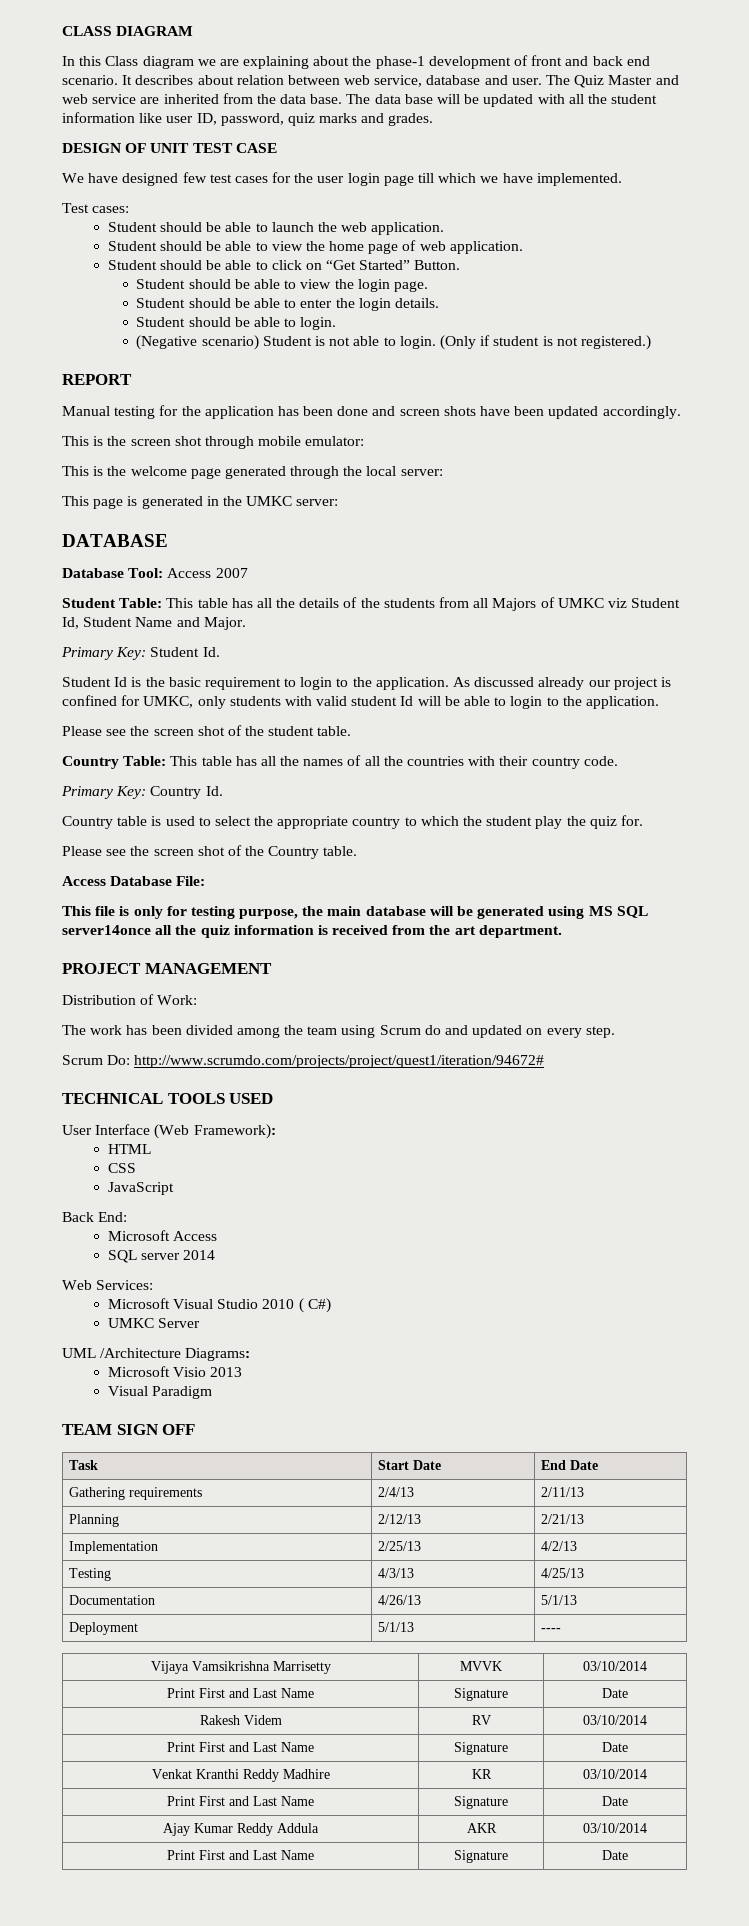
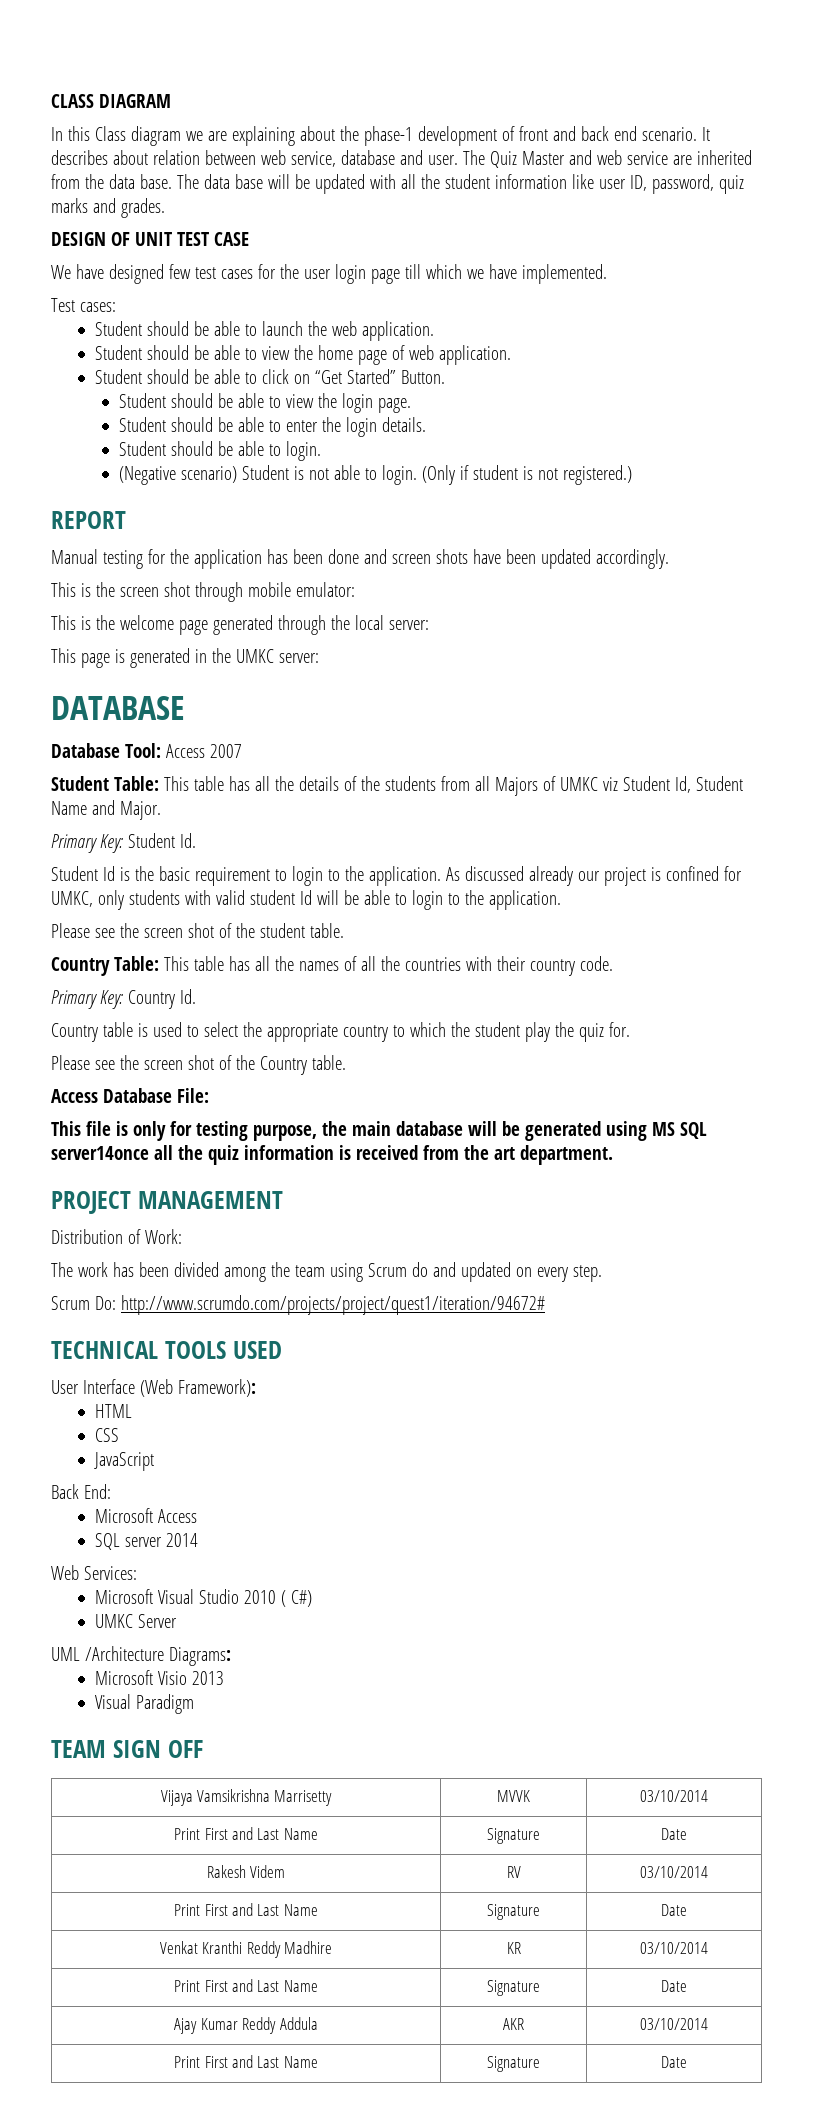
[68,1460,98,1470] [377,1460,441,1470] [540,1460,598,1470] [68,1487,202,1500] [377,1487,414,1497] [540,1487,584,1497] [68,1514,119,1527] [377,1514,421,1524] [540,1514,584,1524] [68,1541,158,1554] [377,1541,421,1551] [540,1541,577,1551] [68,1568,111,1581] [377,1568,414,1578] [540,1568,584,1578] [68,1595,155,1605] [377,1595,421,1605] [540,1595,577,1605] [68,1622,138,1635] [377,1622,414,1632] [540,1628,561,1632] // Task | Start Date | End Date // Gathering requirements | 2/4/13 | 2/11/13 // Planning | 2/12/13 | 2/21/13 // Implementation | 2/25/13 | 4/2/13 // Testing | 4/3/13 | 4/25/13 // Documentation | 4/26/13 | 5/1/13 // Deployment | 5/1/13 | ---- -> (203, 1749) none

